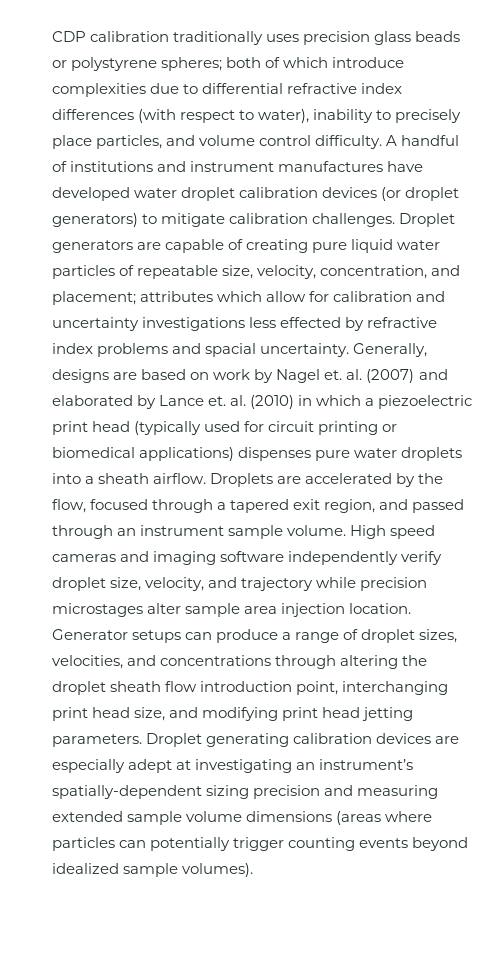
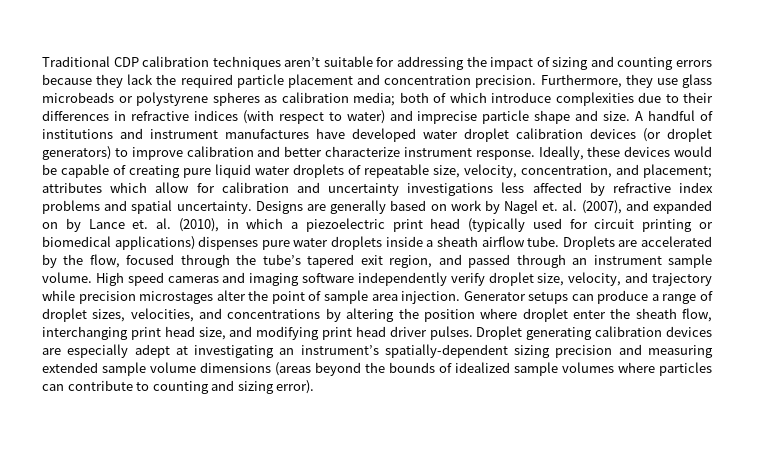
(52, 36) none -> [42,56,110,67] Traditional
[173,31,461,45] [52,57,223,71] traditionally uses precision glass beads or polystyrene spheres; -> [212,56,712,70] [42,74,712,88] [42,92,395,106] techniques aren’t suitable for addressing the impact of sizing and counting errors because they lack the required particle placement and concentration precision. Furthermore, they use glass microbeads or polystyrene spheres as calibration media;
[202,83,403,94] [52,109,462,123] [52,135,383,149] differential refractive index differences (with respect to water), inability to precisely place particles, and volume control difficulty. -> [683,92,713,103] [42,110,631,124] their differences in refractive indices (with respect to water) and imprecise particle shape and size.
[161,213,456,227] [52,240,162,253] mitigate calibration challenges. Droplet generators are -> [131,146,713,160] [42,164,57,175] improve calibration and better characterize instrument response. Ideally, these devices would be
[52,265,115,279] particles -> [293,164,344,178] droplets
[280,317,342,328] effected -> [532,182,582,193] affected
[205,343,428,357] [52,369,138,383] spacial uncertainty. Generally, designs are -> [131,200,387,214] spatial uncertainty. Designs are generally
[366,369,448,383] [52,395,133,406] (2007) and elaborated -> [581,200,712,214] [42,222,58,229] (2007), and expanded on
[250,395,295,409] (2010) -> [178,218,219,232] (2010),
[52,473,81,484] into -> [385,236,423,247] inside
[153,473,207,484] airflow. -> [481,236,560,247] airflow tube.
[217,502,227,510] a -> [236,254,301,265] the tube’s
[185,603,412,617] sample area injection location. -> [248,290,461,304] the point of sample area injection.
[275,655,337,669] through -> [325,308,341,322] by
[52,681,339,695] droplet sheath flow introduction point, -> [423,308,712,322] position where droplet enter the sheath flow,
[362,707,414,721] [52,734,142,747] jetting parameters. -> [389,326,473,340] driver pulses.
[385,811,433,822] [52,837,469,851] [52,863,254,877] where particles can potentially trigger counting events beyond idealized sample volumes). -> [315,362,712,376] [42,380,315,394] beyond the bounds of idealized sample volumes where particles can contribute to counting and sizing error).

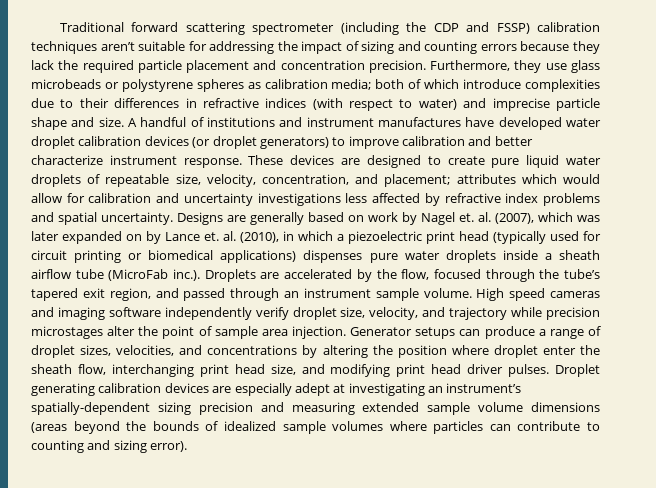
[113,57,139,67] CDP -> [131,22,530,35] forward scattering spectrometer (including the CDP and FSSP)
[538,146,713,160] [42,164,180,178] Ideally, these devices would be capable of creating -> [248,155,485,168] These devices are designed to create
(148, 187) none -> [563,174,600,184] would
[625,200,649,211] and -> [538,212,600,222] [31,231,59,241] which was later
[527,236,560,247] tube. -> [75,269,201,281] tube (MicroFab inc.).

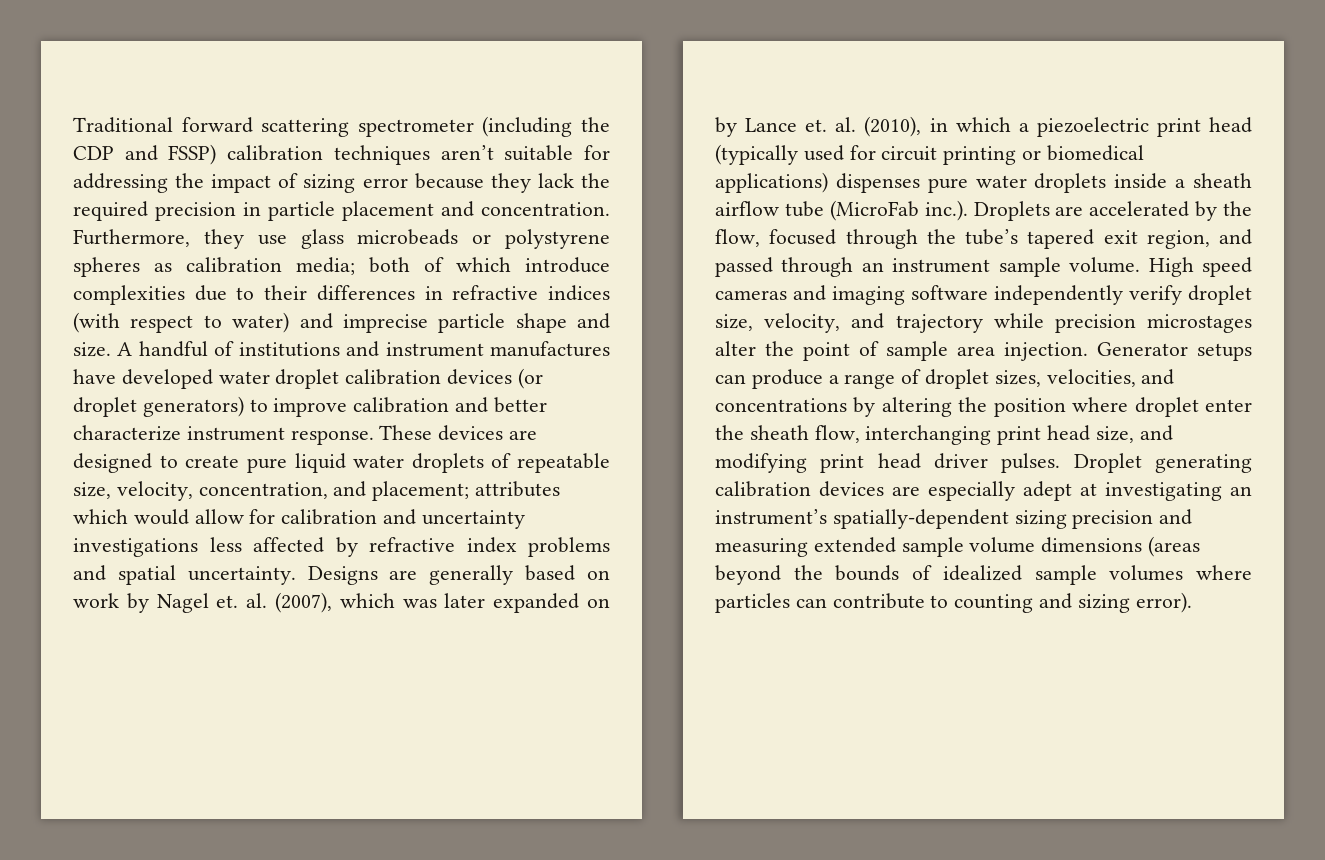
[397,41,517,54] and counting errors -> [362,178,408,188] error
(134, 66) none -> [155,202,261,221] precision in
[280,60,426,73] concentration precision. -> [481,202,610,216] concentration.

